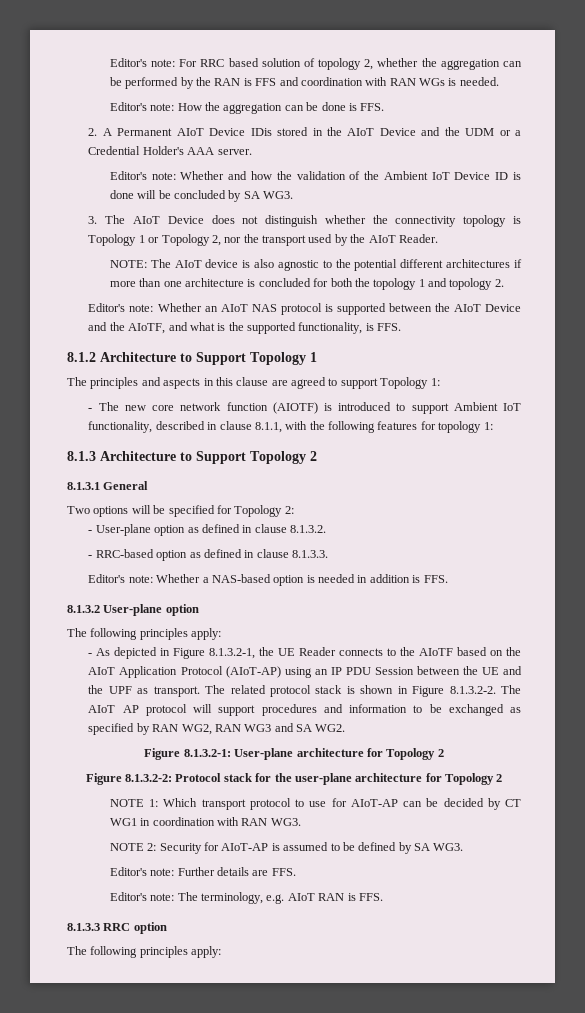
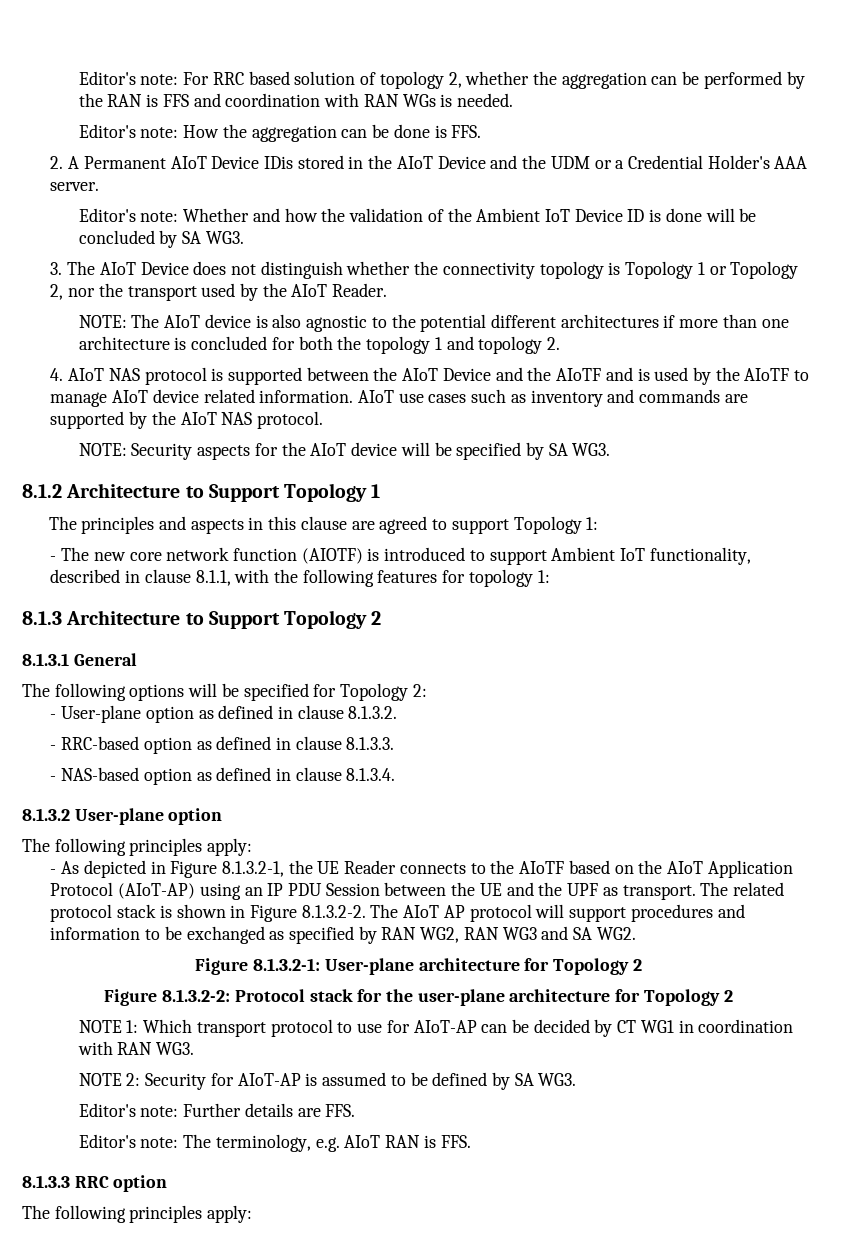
[88,303,218,312] Editor's note: Whether an -> [50,368,64,381] 4.
[128,322,402,334] AIoTF, and what is the supported functionality, is FFS. -> [556,367,810,385] [50,389,748,407] [50,411,323,429] [78,442,611,460] AIoTF and is used by the AIoTF to manage AIoT device related information. AIoT use cases such as inventory and commands are supported by the AIoT NAS protocol. // NOTE: Security aspects for the AIoT device will be specified by SA WG3.
[67,506,90,514] Two -> [22,683,126,701] The following
[88,574,448,586] Editor's note: Whether a NAS-based option is needed in addition is FFS. -> [50,767,396,785] - NAS-based option as defined in clause 8.1.3.4.

